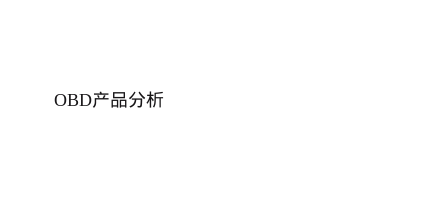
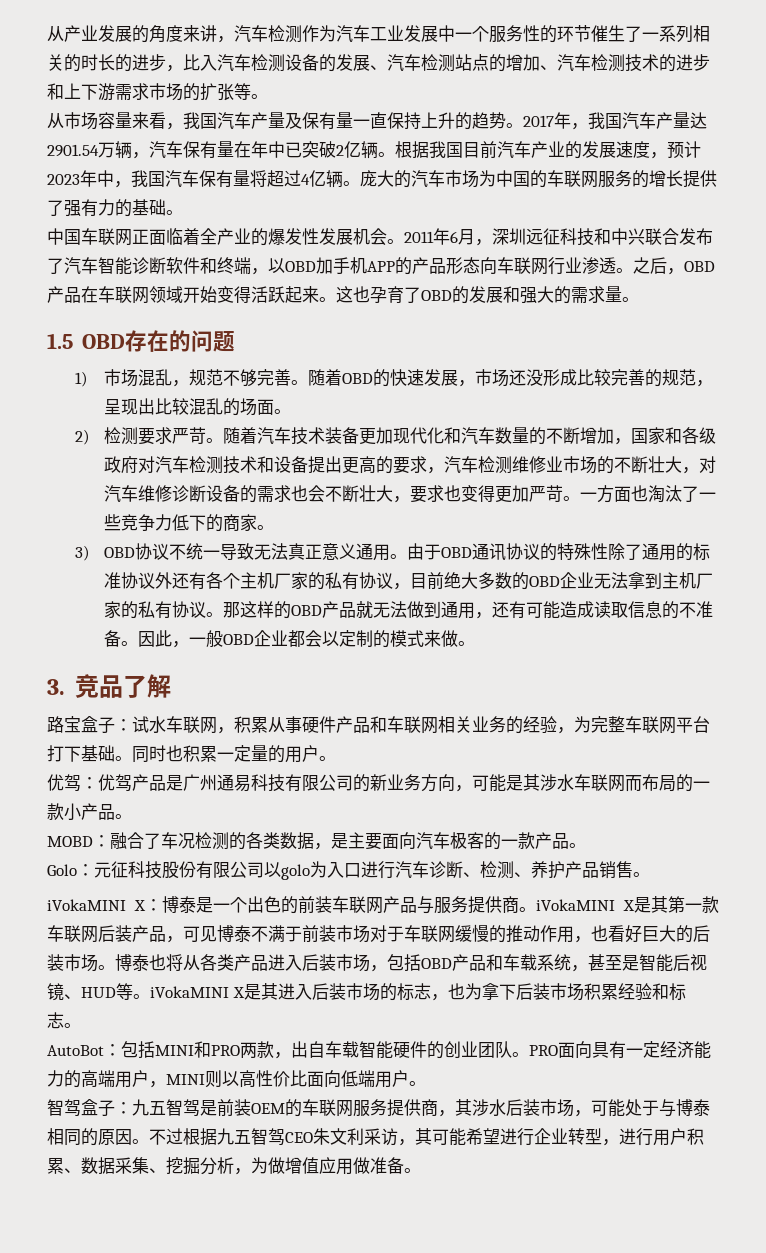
[54,91,164,108] OBD产品分析 -> [47,25,710,43] [47,54,710,72] [47,83,268,101] [47,112,707,130] [47,141,701,159] [47,170,717,188] [47,199,183,217] [47,228,713,246] [47,257,715,275] [47,286,639,304] [47,330,235,352] [75,369,713,387] [103,398,291,416] [75,427,716,445] [103,456,716,474] [103,485,716,503] [103,514,274,532] [75,543,710,561] [103,572,713,590] [103,601,713,619] [103,630,475,648] [47,674,172,698] [47,716,710,734] [47,745,336,763] [47,774,710,792] [47,803,132,821] [47,832,586,850] [47,861,650,880] [47,896,719,914] [47,924,710,943] [47,954,707,972] [47,983,686,1001] [47,1012,81,1029] [47,1041,711,1059] [47,1070,426,1088] [47,1099,710,1117] [47,1128,704,1146] [47,1157,421,1175] 从产业发展的角度来讲，汽车检测作为汽车工业发展中一个服务性的环节催生了一系列相关的时长的进步，比入汽车检测设备的发展、汽车检测站点的增加、汽车检测技术的进步和上下游需求市场的扩张等。 // 从市场容量来看，我国汽车产量及保有量一直保持上升的趋势。2017年，我国汽车产量达2901.54万辆，汽车保有量在年中已突破2亿辆。根据我国目前汽车产业的发展速度，预计2023年中，我国汽车保有量将超过4亿辆。庞大的汽车市场为中国的车联网服务的增长提供了强有力的基础。 // 中国车联网正面临着全产业的爆发性发展机会。2011年6月，深圳远征科技和中兴联合发布了汽车智能诊断软件和终端，以OBD加手机APP的产品形态向车联网行业渗透。之后，OBD产品在车联网领域开始变得活跃起来。这也孕育了OBD的发展和强大的需求量。 // 1.5 OBD存在的问题 // 1)市场混乱，规范不够完善。随着OBD的快速发展，市场还没形成比较完善的规范，呈现出比较混乱的场面。 // 2)检测要求严苛。随着汽车技术装备更加现代化和汽车数量的不断增加，国家和各级政府对汽车检测技术和设备提出更高的要求，汽车检测维修业市场的不断壮大，对汽车维修诊断设备的需求也会不断壮大，要求也变得更加严苛。一方面也淘汰了一些竞争力低下的商家。 // 3) OBD协议不统一导致无法真正意义通用。由于OBD通讯协议的特殊性除了通用的标准协议外还有各个主机厂家的私有协议，目前绝大多数的OBD企业无法拿到主机厂家的私有协议。那这样的OBD产品就无法做到通用，还有可能造成读取信息的不准备。因此，一般OBD企业都会以定制的模式来做。 // 3.竞品了解 // 路宝盒子：试水车联网，积累从事硬件产品和车联网相关业务的经验，为完整车联网平台打下基础。同时也积累一定量的用户。 // 优驾：优驾产品是广州通易科技有限公司的新业务方向，可能是其涉水车联网而布局的一款小产品。 // MOBD：融合了车况检测的各类数据，是主要面向汽车极客的一款产品。 // Golo：元征科技股份有限公司以golo为入口进行汽车诊断、检测、养护产品销售。 // iVokaMINI X：博泰是一个出色的前装车联网产品与服务提供商。iVokaMINI X是其第一款车联网后装产品，可见博泰不满于前装市场对于车联网缓慢的推动作用，也看好巨大的后装市场。博泰也将从各类产品进入后装市场，包括OBD产品和车载系统，甚至是智能后视镜、HUD等。iVokaMINI X是其进入后装市场的标志，也为拿下后装市场积累经验和标志。 // AutoBot：包括MINI和PRO两款，出自车载智能硬件的创业团队。PRO面向具有一定经济能力的高端用户，MINI则以高性价比面向低端用户。 // 智驾盒子：九五智驾是前装OEM的车联网服务提供商，其涉水后装市场，可能处于与博泰相同的原因。不过根据九五智驾CEO朱文利采访，其可能希望进行企业转型，进行用户积累、数据采集、挖掘分析，为做增值应用做准备。

